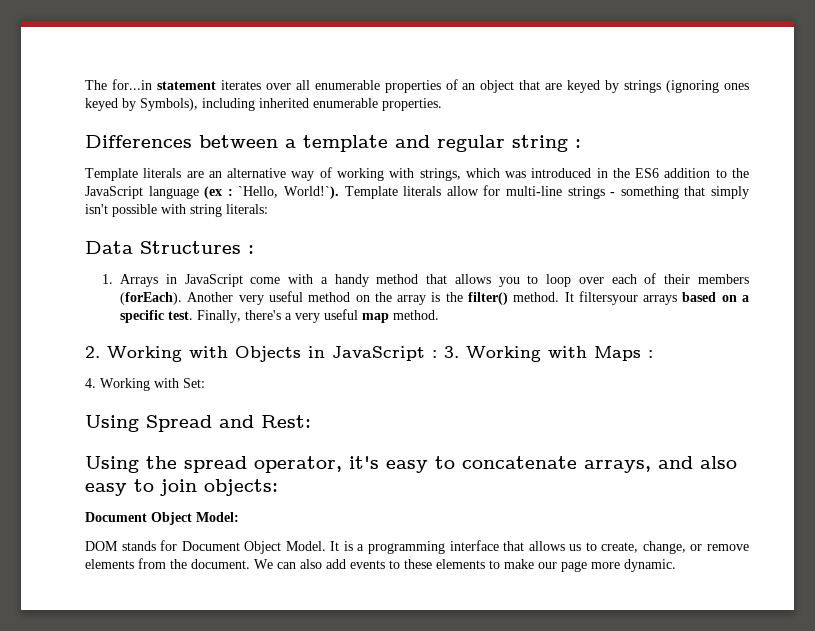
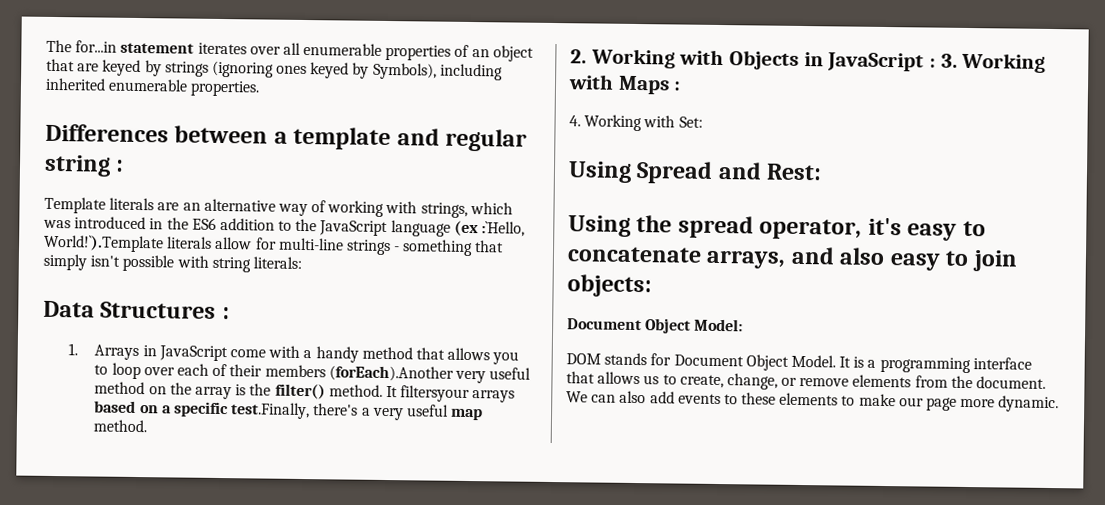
[227,186,398,199] : `Hello, World!`). Template -> [481,221,526,237] [43,234,164,253] :`Hello, World!`).Template
[120,292,234,305] (forEach). Another -> [328,365,454,382] (forEach).Another
[168,310,242,323] test. Finally, -> [230,402,311,420] test.Finally,

